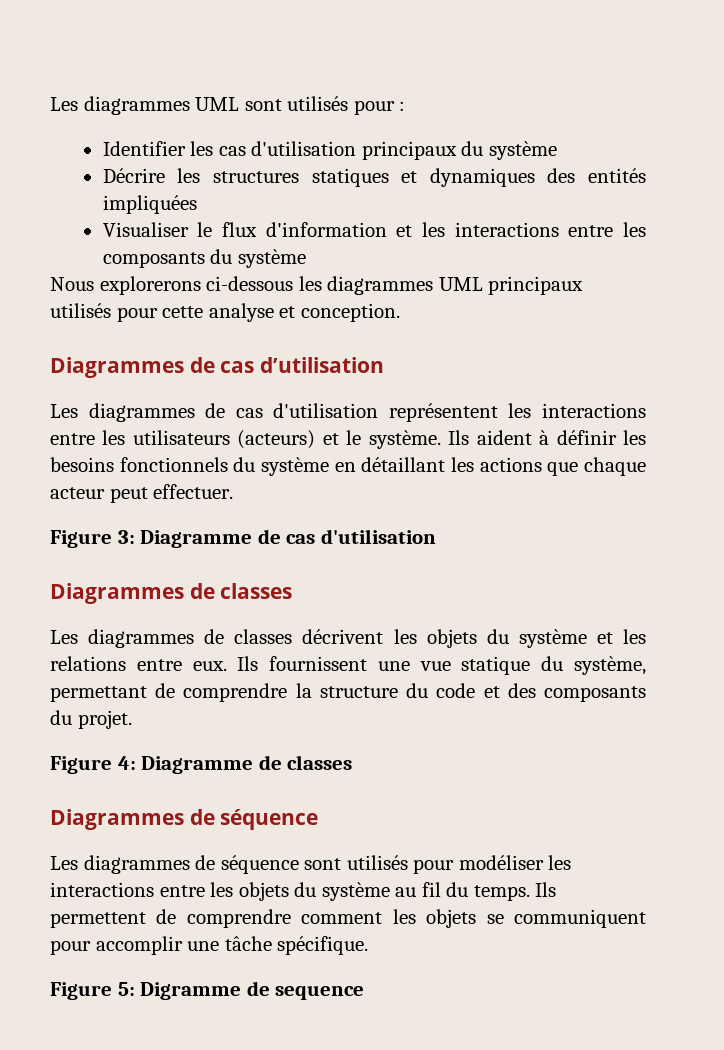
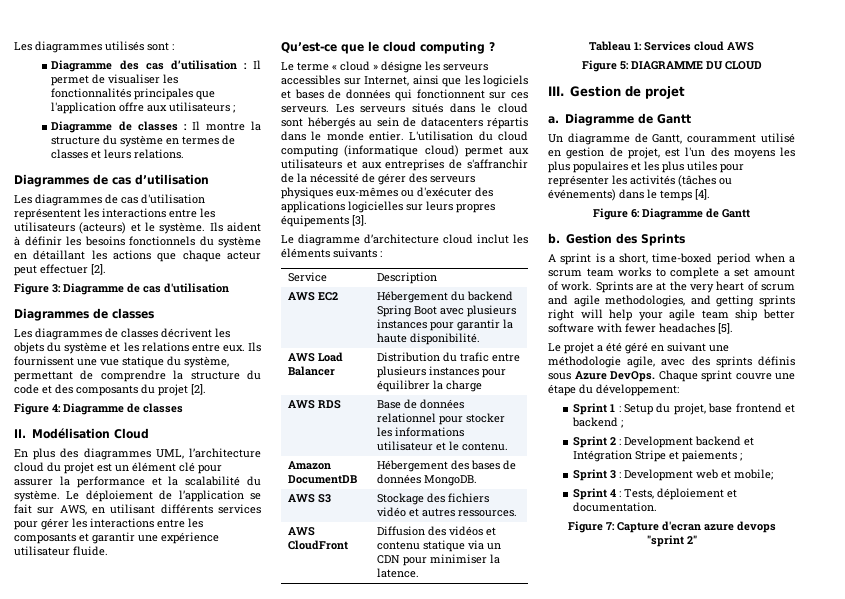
[50,96,406,115] [102,141,557,160] [102,168,646,187] [102,195,197,214] [102,222,647,237] [102,249,306,268] [50,276,584,295] [50,303,400,322] Les diagrammes UML sont utilisés pour : // Identifier les cas d'utilisation principaux du système // Décrire les structures statiques et dynamiques des entités impliquées // Visualiser le flux d'information et les interactions entre les composants du système // Nous explorerons ci-dessous les diagrammes UML principaux utilisés pour cette analyse et conception. -> [14,41,174,53] [51,60,261,72] [51,74,179,86] [51,88,216,100] [51,102,236,114] [51,121,261,133] [51,135,236,147] [51,149,185,159] Les diagrammes utilisés sont : // Diagramme des cas d’utilisation : Il permet de visualiser les fonctionnalités principales que l'application offre aux utilisateurs ; // Diagramme de classes : Il montre la structure du système en termes de classes et leurs relations.
[153,484,234,499] effectuer. -> [40,264,106,275] effectuer [2].
[77,710,132,729] projet. -> [158,384,206,396] projet [2].
[50,809,319,830] [50,855,572,874] [50,882,557,901] [50,909,646,928] [50,936,369,955] [50,981,365,1000] Diagrammes de séquence // Les diagrammes de séquence sont utilisés pour modéliser les interactions entre les objets du système au fil du temps. Ils permettent de comprendre comment les objets se communiquent pour accomplir une tâche spécifique. // Figure 5: Digramme de sequence -> [14,428,149,439] [14,448,261,460] [14,462,222,474] [14,476,262,488] [14,490,261,502] [14,504,261,515] [14,518,203,530] [14,532,219,544] [14,546,108,556] [281,41,495,54] [281,61,488,73] [281,75,528,87] [281,89,528,101] [281,103,528,113] [281,117,528,129] [281,131,528,141] [281,145,529,157] [281,159,528,171] [281,173,475,185] [281,187,493,199] [281,201,495,213] [281,215,367,227] [281,234,528,246] [281,248,382,258] [288,272,328,282] [377,272,438,284] [288,292,339,301] [377,291,514,303] [377,305,517,317] [377,319,514,331] [377,333,481,345] [288,352,344,362] [288,366,336,376] [377,352,521,362] [377,366,507,378] [377,380,483,392] [288,400,342,409] [377,399,465,409] [377,413,506,425] [377,427,465,437] [377,441,509,451] [288,461,332,470] [288,475,358,484] [377,460,517,472] [377,474,478,486] [288,494,332,503] [377,493,490,505] [377,507,518,517] [288,527,316,536] [288,540,349,550] [377,526,497,536] [377,540,502,552] [377,554,501,566] [377,568,420,578] [589,41,754,51] [581,60,762,72] [548,86,685,99] [548,113,691,126] [548,133,795,145] [548,147,795,159] [548,161,744,173] [548,175,732,187] [548,189,710,201] [593,208,750,220] [548,233,685,246] [548,253,795,265] [548,267,795,279] [548,281,795,293] [548,295,795,307] [548,309,795,321] [548,323,733,334] [548,342,729,354] [548,356,795,368] [548,370,795,382] [548,384,679,396] [572,403,795,415] [571,417,623,428] [572,436,754,448] [572,450,742,462] [572,469,773,481] [572,488,737,500] [572,502,657,512] [567,521,776,533] [646,535,697,547] II. Modélisation Cloud // En plus des diagrammes UML, l’architecture cloud du projet est un élément clé pour assurer la performance et la scalabilité du système. Le déploiement de l’application se fait sur AWS, en utilisant différents services pour gérer les interactions entre les composants et garantir une expérience utilisateur fluide. // Qu’est-ce que le cloud computing ? // Le terme « cloud » désigne les serveurs accessibles sur Internet, ainsi que les logiciels et bases de données qui fonctionnent sur ces serveurs. Les serveurs situés dans le cloud sont hébergés au sein de datacenters répartis dans le monde entier. L'utilisation du cloud computing (informatique cloud) permet aux utilisateurs et aux entreprises de s'affranchir de la nécessité de gérer des serveurs physiques eux-mêmes ou d'exécuter des applications logicielles sur leurs propres équipements [3]. // Le diagramme d’architecture cloud inclut les éléments suivants : // Service | Description // AWS EC2 | Hébergement du backend Spring Boot avec plusieurs instances pour garantir la haute disponibilité. // AWS Load Balancer | Distribution du trafic entre plusieurs instances pour équilibrer la charge // AWS RDS | Base de données relationnel pour stocker les informations utilisateur et le contenu. // Amazon DocumentDB | Hébergement des bases de données MongoDB. // AWS S3 | Stockage des fichiers vidéo et autres ressources. // AWS CloudFront | Diffusion des vidéos et contenu statique via un CDN pour minimiser la latence. // Tableau 1: Services cloud AWS // Figure 5: DIAGRAMME DU CLOUD // III. Gestion de projet // a. Diagramme de Gantt // Un diagramme de Gantt, couramment utilisé en gestion de projet, est l'un des moyens les plus populaires et les plus utiles pour représenter les activités (tâches ou événements) dans le temps [4]. // Figure 6: Diagramme de Gantt // b. Gestion des Sprints // A sprint is a short, time-boxed period when a scrum team works to complete a set amount of work. Sprints are at the very heart of scrum and agile methodologies, and getting sprints right will help your agile team ship better software with fewer headaches [5]. // Le projet a été géré en suivant une méthodologie agile, avec des sprints définis sous Azure DevOps. Chaque sprint couvre une étape du développement: // Sprint 1 : Setup du projet, base frontend et backend ; // Sprint 2 : Development backend et Intégration Stripe et paiements ; // Sprint 3 : Development web et mobile; // Sprint 4 : Tests, déploiement et documentation. // Figure 7: Capture d'ecran azure devops "sprint 2"

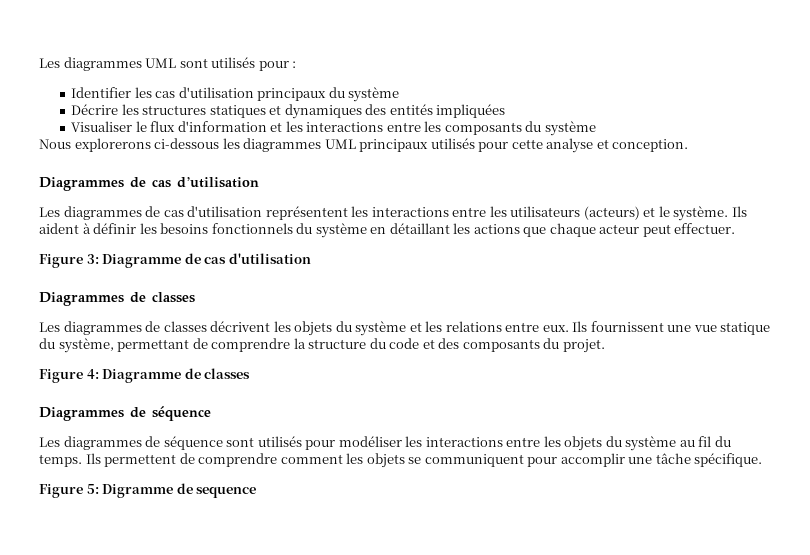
[14,41,174,53] [51,60,261,72] [51,74,179,86] [51,88,216,100] [51,102,236,114] [51,121,261,133] [51,135,236,147] [51,149,185,159] Les diagrammes utilisés sont : // Diagramme des cas d’utilisation : Il permet de visualiser les fonctionnalités principales que l'application offre aux utilisateurs ; // Diagramme de classes : Il montre la structure du système en termes de classes et leurs relations. -> [39,57,297,71] [71,87,400,102] [71,104,506,119] [71,121,596,136] [39,138,689,153] Les diagrammes UML sont utilisés pour : // Identifier les cas d'utilisation principaux du système // Décrire les structures statiques et dynamiques des entités impliquées // Visualiser le flux d'information et les interactions entre les composants du système // Nous explorerons ci-dessous les diagrammes UML principaux utilisés pour cette analyse et conception.
[40,264,106,275] effectuer [2]. -> [674,223,736,234] effectuer.
[158,384,206,396] projet [2]. -> [562,339,605,353] projet.
[14,428,149,439] [14,448,261,460] [14,462,222,474] [14,476,262,488] [14,490,261,502] [14,504,261,515] [14,518,203,530] [14,532,219,544] [14,546,108,556] [281,41,495,54] [281,61,488,73] [281,75,528,87] [281,89,528,101] [281,103,528,113] [281,117,528,129] [281,131,528,141] [281,145,529,157] [281,159,528,171] [281,173,475,185] [281,187,493,199] [281,201,495,213] [281,215,367,227] [281,234,528,246] [281,248,382,258] [288,272,328,282] [377,272,438,284] [288,292,339,301] [377,291,514,303] [377,305,517,317] [377,319,514,331] [377,333,481,345] [288,352,344,362] [288,366,336,376] [377,352,521,362] [377,366,507,378] [377,380,483,392] [288,400,342,409] [377,399,465,409] [377,413,506,425] [377,427,465,437] [377,441,509,451] [288,461,332,470] [288,475,358,484] [377,460,517,472] [377,474,478,486] [288,494,332,503] [377,493,490,505] [377,507,518,517] [288,527,316,536] [288,540,349,550] [377,526,497,536] [377,540,502,552] [377,554,501,566] [377,568,420,578] [589,41,754,51] [581,60,762,72] [548,86,685,99] [548,113,691,126] [548,133,795,145] [548,147,795,159] [548,161,744,173] [548,175,732,187] [548,189,710,201] [593,208,750,220] [548,233,685,246] [548,253,795,265] [548,267,795,279] [548,281,795,293] [548,295,795,307] [548,309,795,321] [548,323,733,334] [548,342,729,354] [548,356,795,368] [548,370,795,382] [548,384,679,396] [572,403,795,415] [571,417,623,428] [572,436,754,448] [572,450,742,462] [572,469,773,481] [572,488,737,500] [572,502,657,512] [567,521,776,533] [646,535,697,547] II. Modélisation Cloud // En plus des diagrammes UML, l’architecture cloud du projet est un élément clé pour assurer la performance et la scalabilité du système. Le déploiement de l’application se fait sur AWS, en utilisant différents services pour gérer les interactions entre les composants et garantir une expérience utilisateur fluide. // Qu’est-ce que le cloud computing ? // Le terme « cloud » désigne les serveurs accessibles sur Internet, ainsi que les logiciels et bases de données qui fonctionnent sur ces serveurs. Les serveurs situés dans le cloud sont hébergés au sein de datacenters répartis dans le monde entier. L'utilisation du cloud computing (informatique cloud) permet aux utilisateurs et aux entreprises de s'affranchir de la nécessité de gérer des serveurs physiques eux-mêmes ou d'exécuter des applications logicielles sur leurs propres équipements [3]. // Le diagramme d’architecture cloud inclut les éléments suivants : // Service | Description // AWS EC2 | Hébergement du backend Spring Boot avec plusieurs instances pour garantir la haute disponibilité. // AWS Load Balancer | Distribution du trafic entre plusieurs instances pour équilibrer la charge // AWS RDS | Base de données relationnel pour stocker les informations utilisateur et le contenu. // Amazon DocumentDB | Hébergement des bases de données MongoDB. // AWS S3 | Stockage des fichiers vidéo et autres ressources. // AWS CloudFront | Diffusion des vidéos et contenu statique via un CDN pour minimiser la latence. // Tableau 1: Services cloud AWS // Figure 5: DIAGRAMME DU CLOUD // III. Gestion de projet // a. Diagramme de Gantt // Un diagramme de Gantt, couramment utilisé en gestion de projet, est l'un des moyens les plus populaires et les plus utiles pour représenter les activités (tâches ou événements) dans le temps [4]. // Figure 6: Diagramme de Gantt // b. Gestion des Sprints // A sprint is a short, time-boxed period when a scrum team works to complete a set amount of work. Sprints are at the very heart of scrum and agile methodologies, and getting sprints right will help your agile team ship better software with fewer headaches [5]. // Le projet a été géré en suivant une méthodologie agile, avec des sprints définis sous Azure DevOps. Chaque sprint couvre une étape du développement: // Sprint 1 : Setup du projet, base frontend et backend ; // Sprint 2 : Development backend et Intégration Stripe et paiements ; // Sprint 3 : Development web et mobile; // Sprint 4 : Tests, déploiement et documentation. // Figure 7: Capture d'ecran azure devops "sprint 2" -> [39,406,211,421] [39,436,731,451] [39,453,763,468] [39,483,257,498] Diagrammes de séquence // Les diagrammes de séquence sont utilisés pour modéliser les interactions entre les objets du système au fil du temps. Ils permettent de comprendre comment les objets se communiquent pour accomplir une tâche spécifique. // Figure 5: Digramme de sequence

